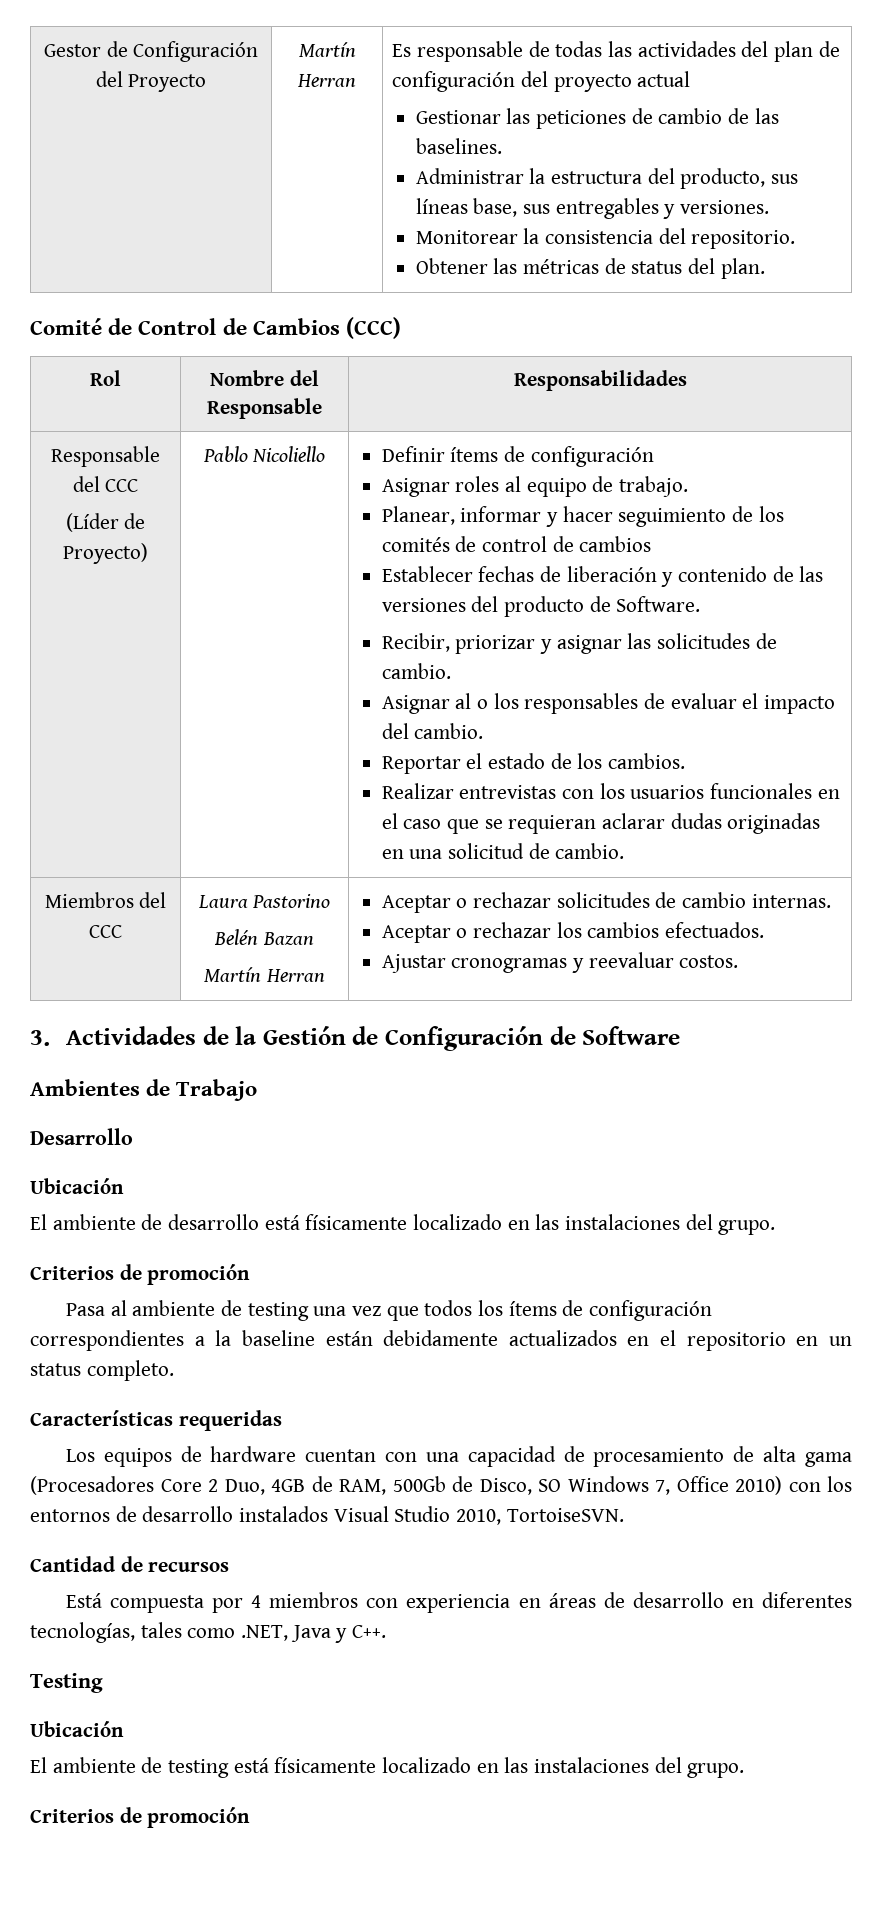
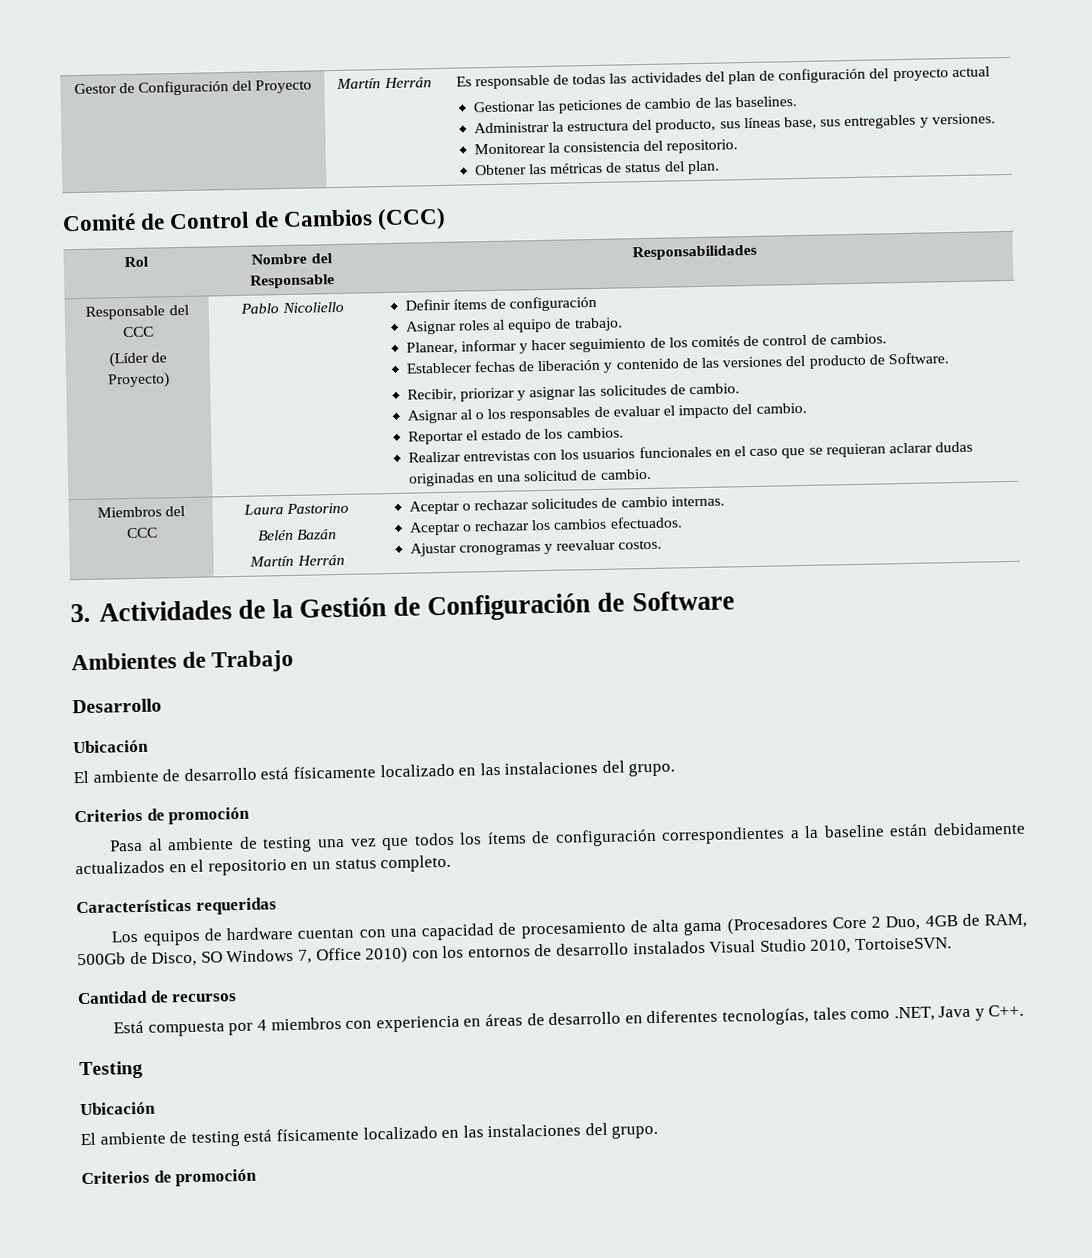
[297,74,356,87] Herran -> [383,77,432,89] Herrán
[579,536,652,552] cambios -> [829,333,887,345] cambios.
[262,932,314,945] [204,967,325,982] Bazan // Martín Herran -> [297,529,338,540] [249,554,345,567] Bazán // Martín Herrán

